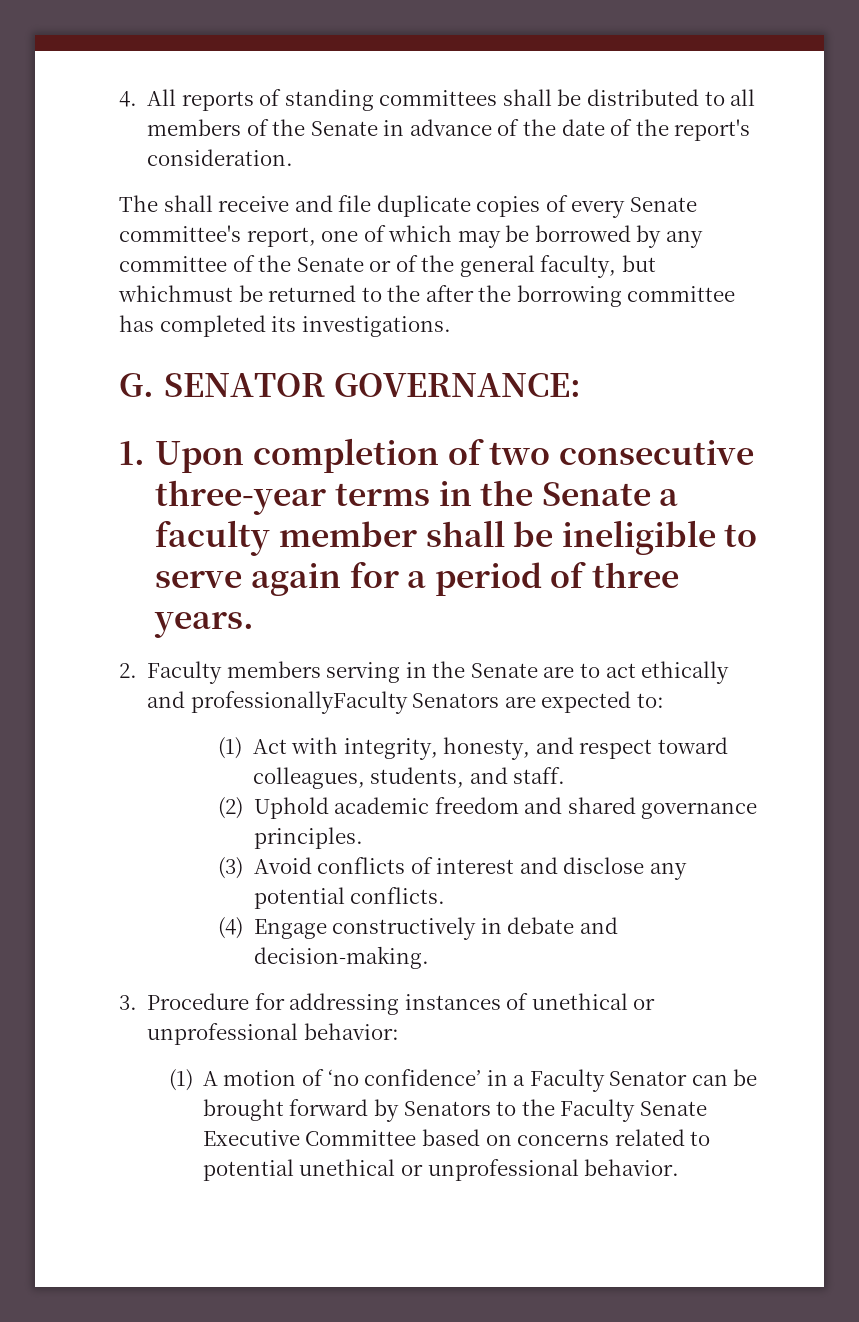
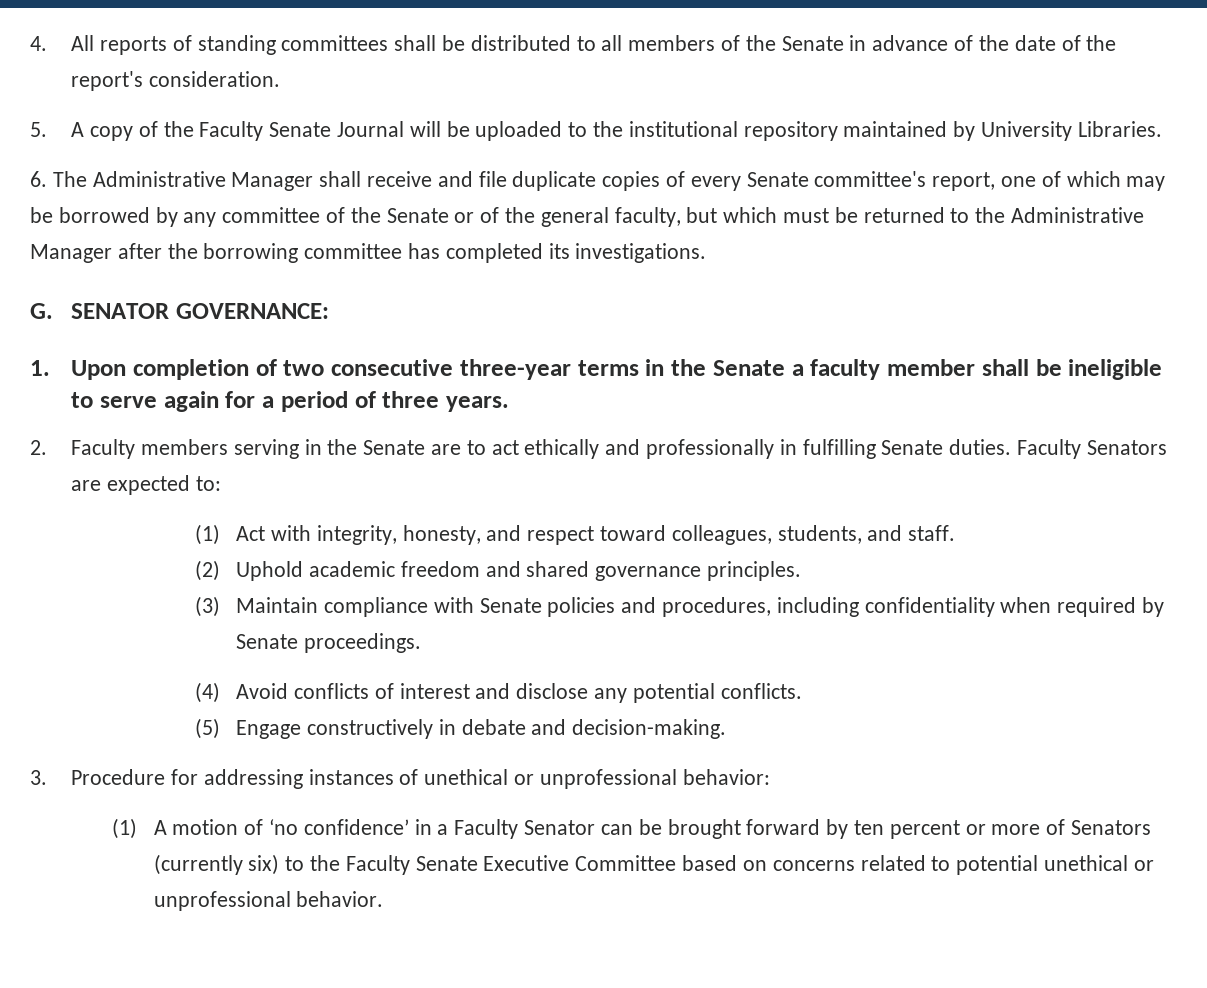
[119,195,158,212] The -> [30,121,1162,141] [30,171,314,191] 5. A copy of the Faculty Senate Journal will be uploaded to the institutional repository maintained by University Libraries. // 6. The Administrative Manager
[118,285,233,302] whichmust -> [723,207,830,223] which must
(421, 293) none -> [1011,207,1145,223] [30,244,112,263] Administrative Manager
[190,691,408,714] professionallyFaculty -> [646,439,1082,459] professionally in fulfilling Senate duties. Faculty
(244, 868) none -> [236,597,1164,617] [236,633,421,653] [194,682,220,703] Maintain compliance with Senate policies and procedures, including confidentiality when required by Senate proceedings. // (4)
[218,917,244,939] (4) -> [194,718,220,739] (5)
[403,1101,491,1116] Senators -> [853,819,1151,839] [153,854,280,875] ten percent or more of Senators (currently six)

